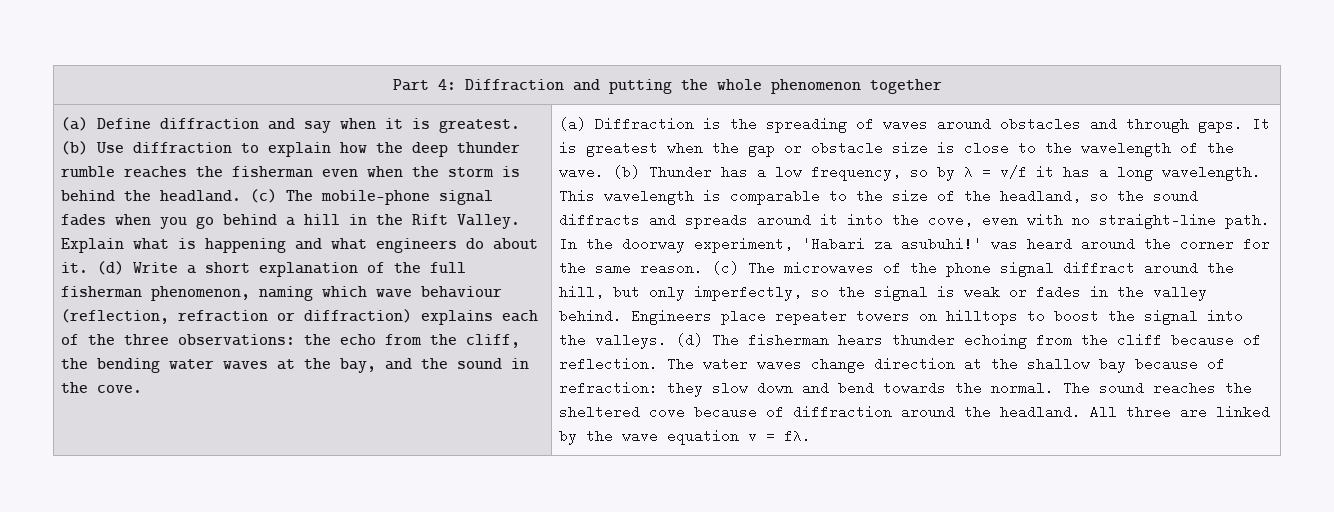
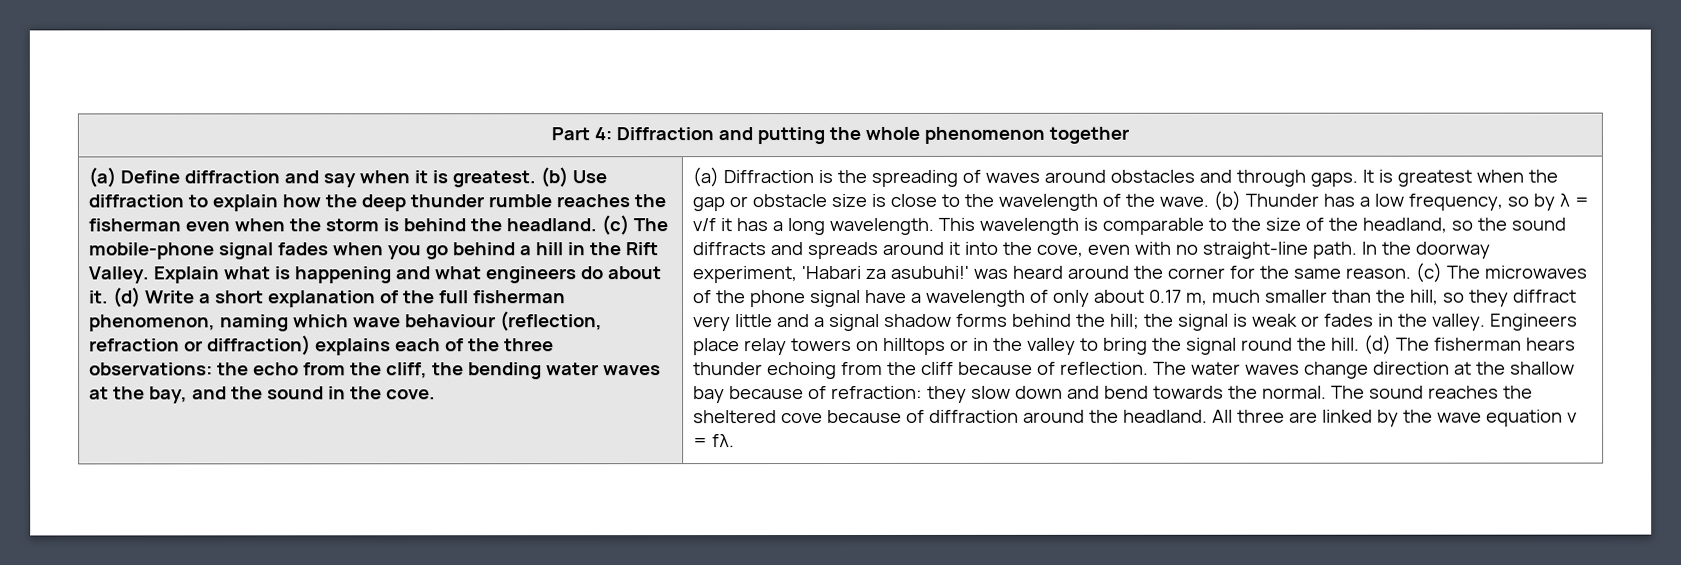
[1062,261,1234,275] [558,285,829,301] diffract around the hill, but only imperfectly, so -> [865,289,1577,307] [693,313,1140,332] have a wavelength of only about 0.17 m, much smaller than the hill, so they diffract very little and a signal shadow forms behind the hill;
[1152,285,1207,301] [558,309,622,323] valley behind. -> [1431,313,1486,331] valley.
[774,309,847,325] repeater -> [744,338,788,356] relay
[1026,309,1243,325] [558,333,667,349] to boost the signal into the valleys. -> [949,337,1360,355] or in the valley to bring the signal round the hill.

